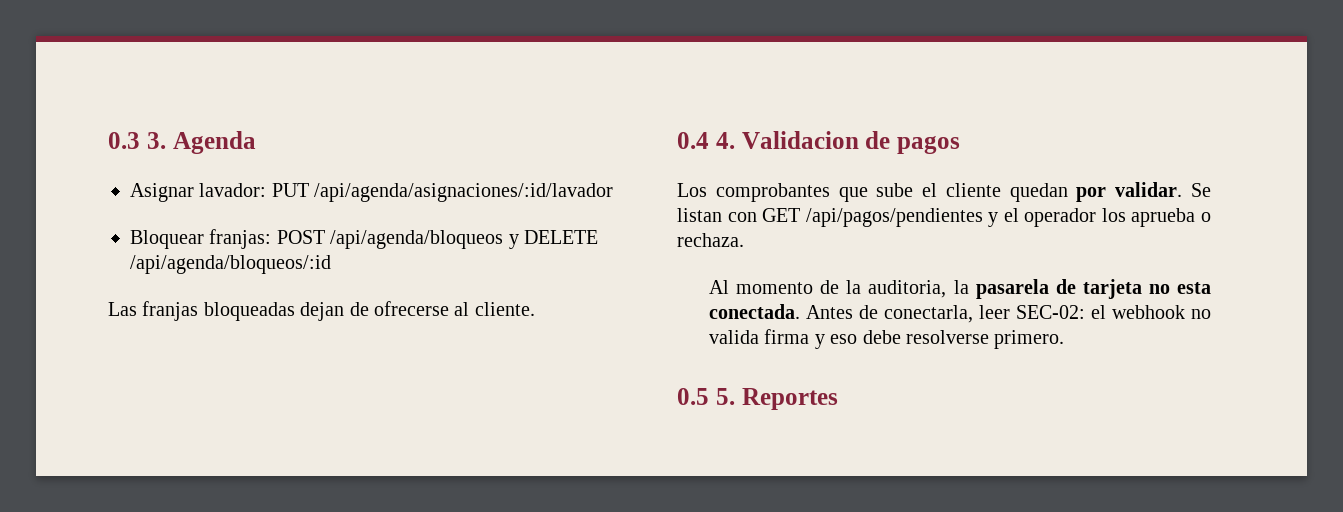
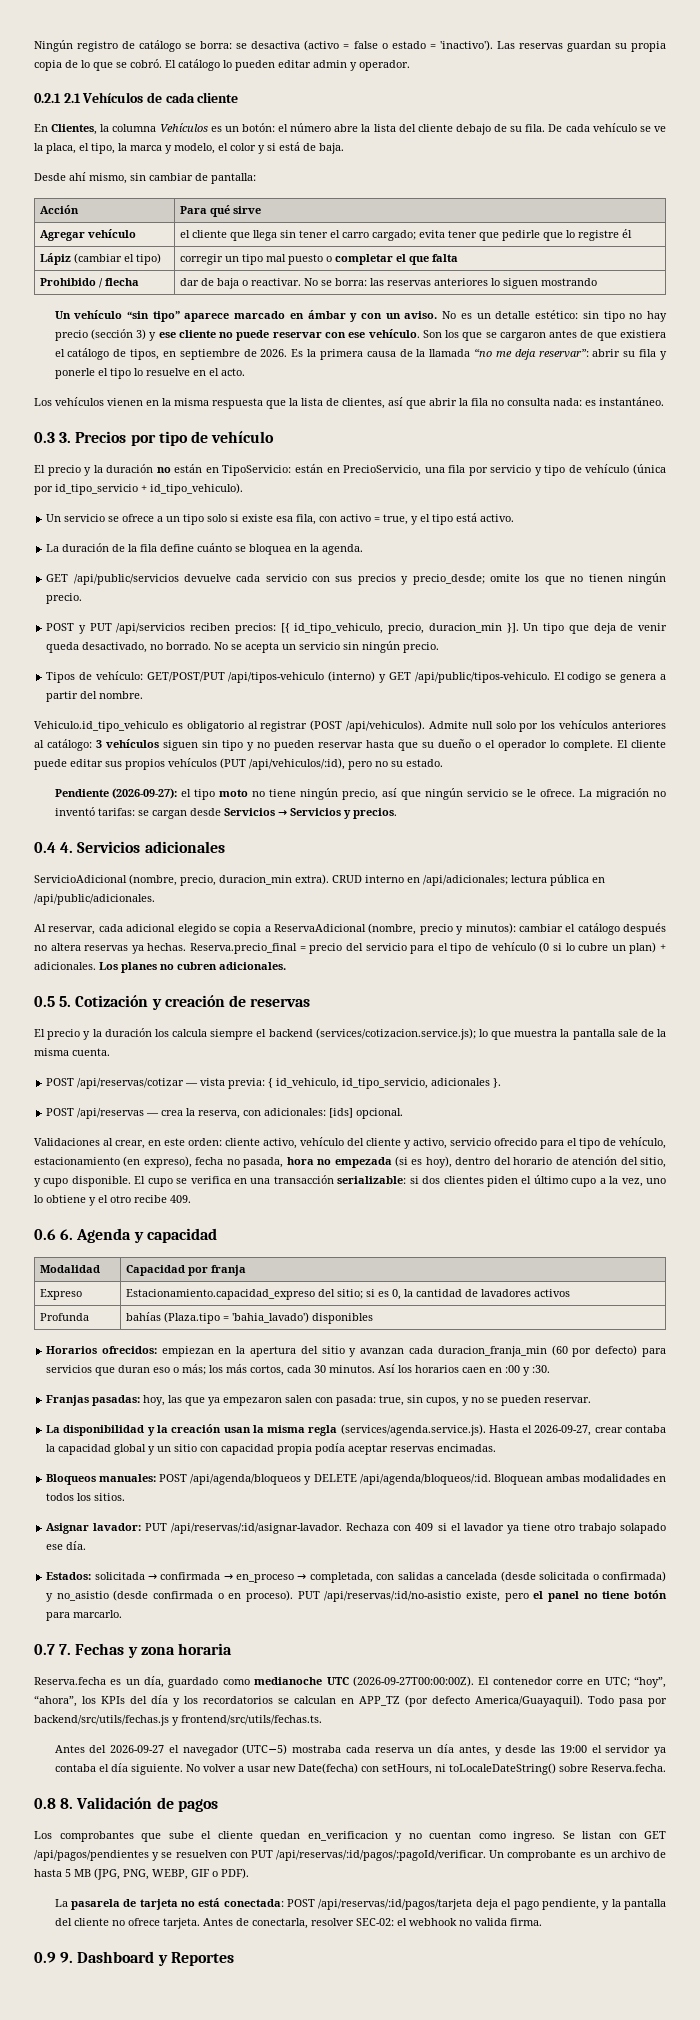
[108,131,256,154] [130,183,614,202] [130,229,598,249] [130,255,331,274] [108,301,535,321] [677,131,859,149] 0.3 3. Agenda // Asignar lavador: PUT /api/agenda/asignaciones/:id/lavador // Bloquear franjas: POST /api/agenda/bloqueos y DELETE /api/agenda/bloqueos/:id // Las franjas bloqueadas dejan de ofrecerse al cliente. // 0.4 4. Validacion -> [34,40,666,52] [34,59,410,71] [34,92,239,103] [34,123,667,135] [34,142,344,154] [34,172,256,184] [40,205,80,214] [180,205,262,217] [40,229,137,241] [180,229,633,241] [40,253,162,265] [180,254,459,265] [40,278,140,288] [180,278,598,289] [54,310,667,322] [54,329,666,341] [54,348,668,360] [54,368,245,379] [34,397,664,409] [34,431,275,446] [34,464,666,476] [34,483,243,495] [46,513,515,525] [46,543,364,555] [46,573,666,585] [46,593,83,604] [46,623,667,634] [46,641,440,653] [46,671,666,683] [46,691,144,702] [34,720,666,732] [34,739,666,751] [34,758,443,770] [54,788,667,800] [54,807,397,819] [34,841,225,853] [34,874,605,886] [34,894,155,905] [34,923,666,935] [34,942,666,954] [34,962,286,973] [34,995,311,1010] [34,1028,666,1040] [34,1048,110,1056] [46,1078,502,1089] [46,1108,404,1119] [34,1137,666,1149] [34,1156,667,1168] [34,1175,667,1187] [34,1195,191,1206] [34,1228,217,1243] [40,1265,101,1273] [126,1265,247,1276] [40,1289,83,1300] [126,1289,571,1300] [40,1313,90,1321] [126,1312,374,1324] [46,1345,666,1357] [46,1364,551,1376] [46,1395,592,1406] [46,1424,666,1436] [46,1443,497,1455] [46,1474,666,1485] [46,1493,126,1501] [46,1523,666,1534] [46,1541,87,1550] [46,1571,666,1583] [46,1590,667,1602] [46,1610,123,1621] [34,1643,232,1658] [34,1676,666,1688] [34,1695,667,1707] [34,1715,322,1726] [54,1744,666,1756] [54,1763,666,1775] [34,1797,153,1809] Ningún registro de catálogo se borra: se desactiva (activo = false o estado = 'inactivo'). Las reservas guardan su propia copia de lo que se cobró. El catálogo lo pueden editar admin y operador. // 0.2.1 2.1 Vehículos de cada cliente // En Clientes, la columna Vehículos es un botón: el número abre la lista del cliente debajo de su fila. De cada vehículo se ve la placa, el tipo, la marca y modelo, el color y si está de baja. // Desde ahí mismo, sin cambiar de pantalla: // Acción | Para qué sirve // Agregar vehículo | el cliente que llega sin tener el carro cargado; evita tener que pedirle que lo registre él // Lápiz (cambiar el tipo) | corregir un tipo mal puesto o completar el que falta // Prohibido / flecha | dar de baja o reactivar. No se borra: las reservas anteriores lo siguen mostrando // Un vehículo “sin tipo” aparece marcado en ámbar y con un aviso. No es un detalle estético: sin tipo no hay precio (sección 3) y ese cliente no puede reservar con ese vehículo. Son los que se cargaron antes de que existiera el catálogo de tipos, en septiembre de 2026. Es la primera causa de la llamada “no me deja reservar”: abrir su fila y ponerle el tipo lo resuelve en el acto. // Los vehículos vienen en la misma respuesta que la lista de clientes, así que abrir la fila no consulta nada: es instantáneo. // 0.3 3. Precios por tipo de vehículo // El precio y la duración no están en TipoServicio: están en PrecioServicio, una fila por servicio y tipo de vehículo (única por id_tipo_servicio + id_tipo_vehiculo). // Un servicio se ofrece a un tipo solo si existe esa fila, con activo = true, y el tipo está activo. // La duración de la fila define cuánto se bloquea en la agenda. // GET /api/public/servicios devuelve cada servicio con sus precios y precio_desde; omite los que no tienen ningún precio. // POST y PUT /api/servicios reciben precios: [{ id_tipo_vehiculo, precio, duracion_min }]. Un tipo que deja de venir queda desactivado, no borrado. No se acepta un servicio sin ningún precio. // Tipos de vehículo: GET/POST/PUT /api/tipos-vehiculo (interno) y GET /api/public/tipos-vehiculo. El codigo se genera a partir del nombre. // Vehiculo.id_tipo_vehiculo es obligatorio al registrar (POST /api/vehiculos). Admite null solo por los vehículos anteriores al catálogo: 3 vehículos siguen sin tipo y no pueden reservar hasta que su dueño o el operador lo complete. El cliente puede editar sus propios vehículos (PUT /api/vehiculos/:id), pero no su estado. // Pendiente (2026-09-27): el tipo moto no tiene ningún precio, así que ningún servicio se le ofrece. La migración no inventó tarifas: se cargan desde Servicios → Servicios y precios. // 0.4 4. Servicios adicionales // ServicioAdicional (nombre, precio, duracion_min extra). CRUD interno en /api/adicionales; lectura pública en /api/public/adicionales. // Al reservar, cada adicional elegido se copia a ReservaAdicional (nombre, precio y minutos): cambiar el catálogo después no altera reservas ya hechas. Reserva.precio_final = precio del servicio para el tipo de vehículo (0 si lo cubre un plan) + adicionales. Los planes no cubren adicionales. // 0.5 5. Cotización y creación de reservas // El precio y la duración los calcula siempre el backend (services/cotizacion.service.js); lo que muestra la pantalla sale de la misma cuenta. // POST /api/reservas/cotizar — vista previa: { id_vehiculo, id_tipo_servicio, adicionales }. // POST /api/reservas — crea la reserva, con adicionales: [ids] opcional. // Validaciones al crear, en este orden: cliente activo, vehículo del cliente y activo, servicio ofrecido para el tipo de vehículo, estacionamiento (en expreso), fecha no pasada, hora no empezada (si es hoy), dentro del horario de atención del sitio, y cupo disponible. El cupo se verifica en una transacción serializable: si dos clientes piden el último cupo a la vez, uno lo obtiene y el otro recibe 409. // 0.6 6. Agenda y capacidad // Modalidad | Capacidad por franja // Expreso | Estacionamiento.capacidad_expreso del sitio; si es 0, la cantidad de lavadores activos // Profunda | bahías (Plaza.tipo = 'bahia_lavado') disponibles // Horarios ofrecidos: empiezan en la apertura del sitio y avanzan cada duracion_franja_min (60 por defecto) para servicios que duran eso o más; los más cortos, cada 30 minutos. Así los horarios caen en :00 y :30. // Franjas pasadas: hoy, las que ya empezaron salen con pasada: true, sin cupos, y no se pueden reservar. // La disponibilidad y la creación usan la misma regla (services/agenda.service.js). Hasta el 2026-09-27, crear contaba la capacidad global y un sitio con capacidad propia podía aceptar reservas encimadas. // Bloqueos manuales: POST /api/agenda/bloqueos y DELETE /api/agenda/bloqueos/:id. Bloquean ambas modalidades en todos los sitios. // Asignar lavador: PUT /api/reservas/:id/asignar-lavador. Rechaza con 409 si el lavador ya tiene otro trabajo solapado ese día. // Estados: solicitada → confirmada → en_proceso → completada, con salidas a cancelada (desde solicitada o confirmada) y no_asistio (desde confirmada o en proceso). PUT /api/reservas/:id/no-asistio existe, pero el panel no tiene botón para marcarlo. // 0.7 7. Fechas y zona horaria // Reserva.fecha es un día, guardado como medianoche UTC (2026-09-27T00:00:00Z). El contenedor corre en UTC; “hoy”, “ahora”, los KPIs del día y los recordatorios se calculan en APP_TZ (por defecto America/Guayaquil). Todo pasa por backend/src/utils/fechas.js y frontend/src/utils/fechas.ts. // Antes del 2026-09-27 el navegador (UTC−5) mostraba cada reserva un día antes, y desde las 19:00 el servidor ya contaba el día siguiente. No volver a usar new Date(fecha) con setHours, ni toLocaleDateString() sobre Reserva.fecha. // 0.8 8. Validación
[1076,182,1183,202] por validar. -> [307,1831,555,1842] en_verificacion y no cuentan como ingreso.
[1003,208,1211,227] [677,233,744,247] [709,279,1211,299] [709,304,801,319] el operador los aprueba o rechaza. // Al momento de la auditoria, la pasarela de tarjeta no esta conectada. -> [161,1850,666,1861] [34,1868,249,1880] [54,1898,666,1910] [54,1918,200,1929] se resuelven con PUT /api/reservas/:id/pagos/:pagoId/verificar. Un comprobante es un archivo de hasta 5 MB (JPG, PNG, WEBP, GIF o PDF). // La pasarela de tarjeta no está conectada: POST /api/reservas/:id/pagos/tarjeta deja el pago pendiente, y la pantalla del cliente no ofrece tarjeta.
[979,305,1011,319] leer -> [310,1918,354,1926] resolver
[764,329,1065,349] [677,388,735,405] firma y eso debe resolverse primero. // 0.5 5. -> [509,1918,542,1926] [34,1951,168,1966] firma. // 0.9 9. Dashboard y

